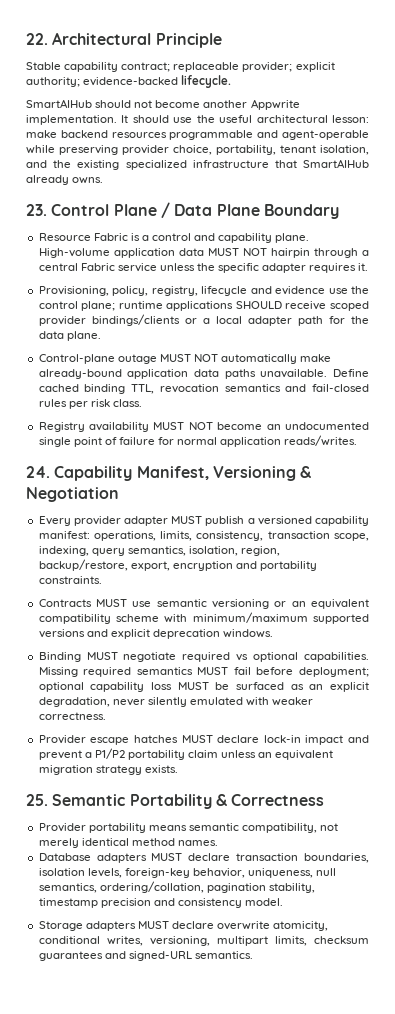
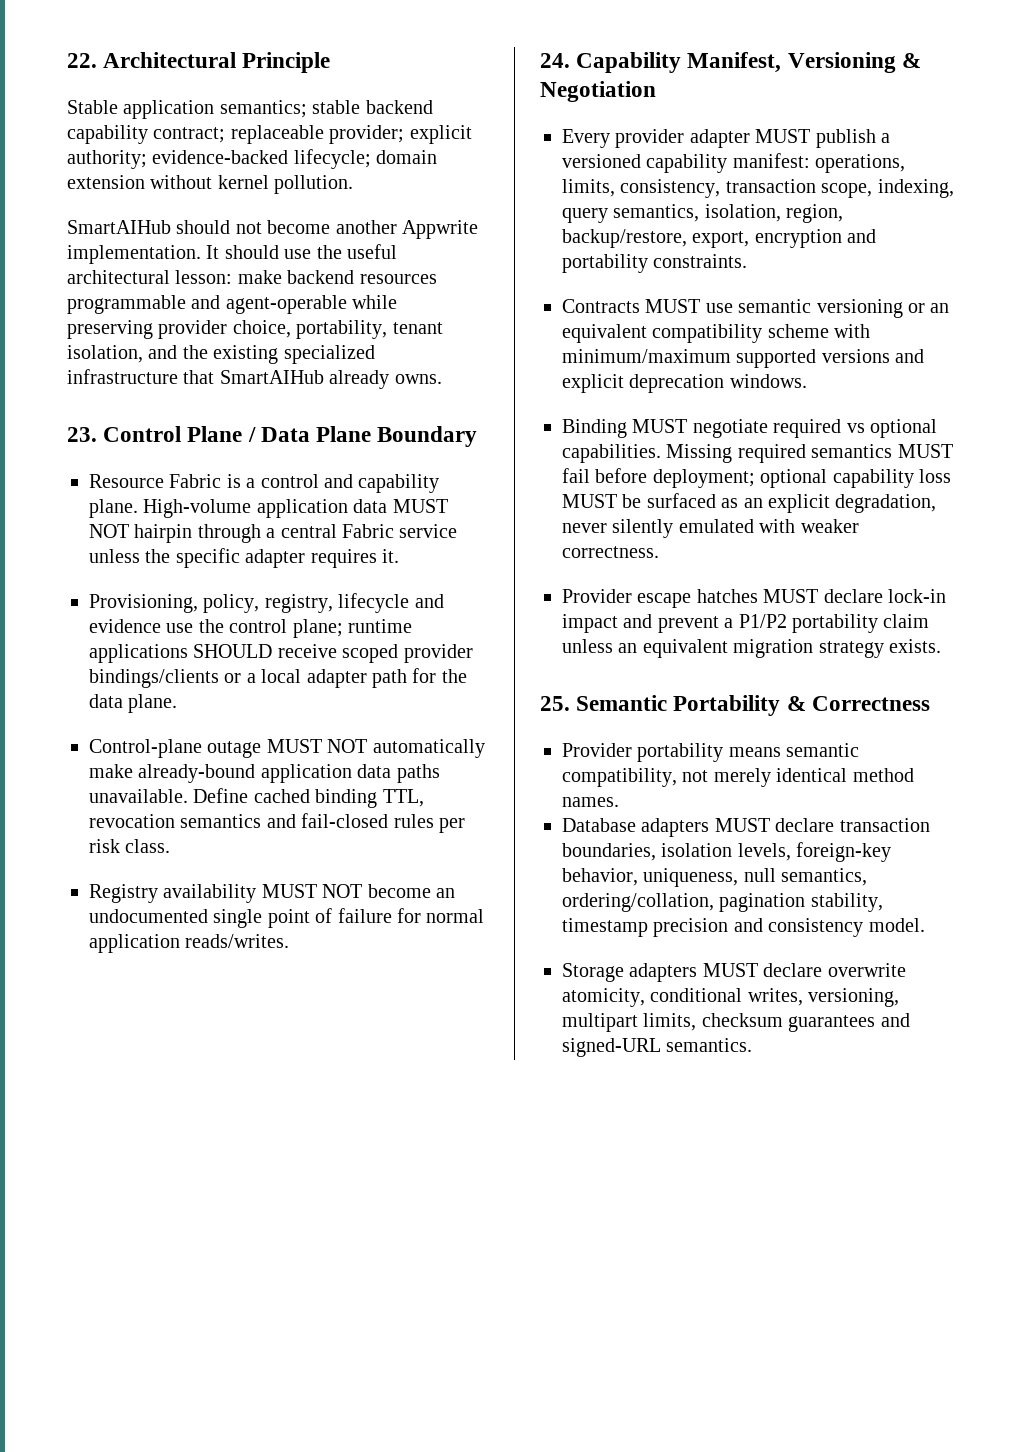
(61, 66) none -> [123,100,433,119] application semantics; stable backend
[181,75,232,88] lifecycle. -> [293,149,438,169] [67,175,354,194] lifecycle; domain extension without kernel pollution.

